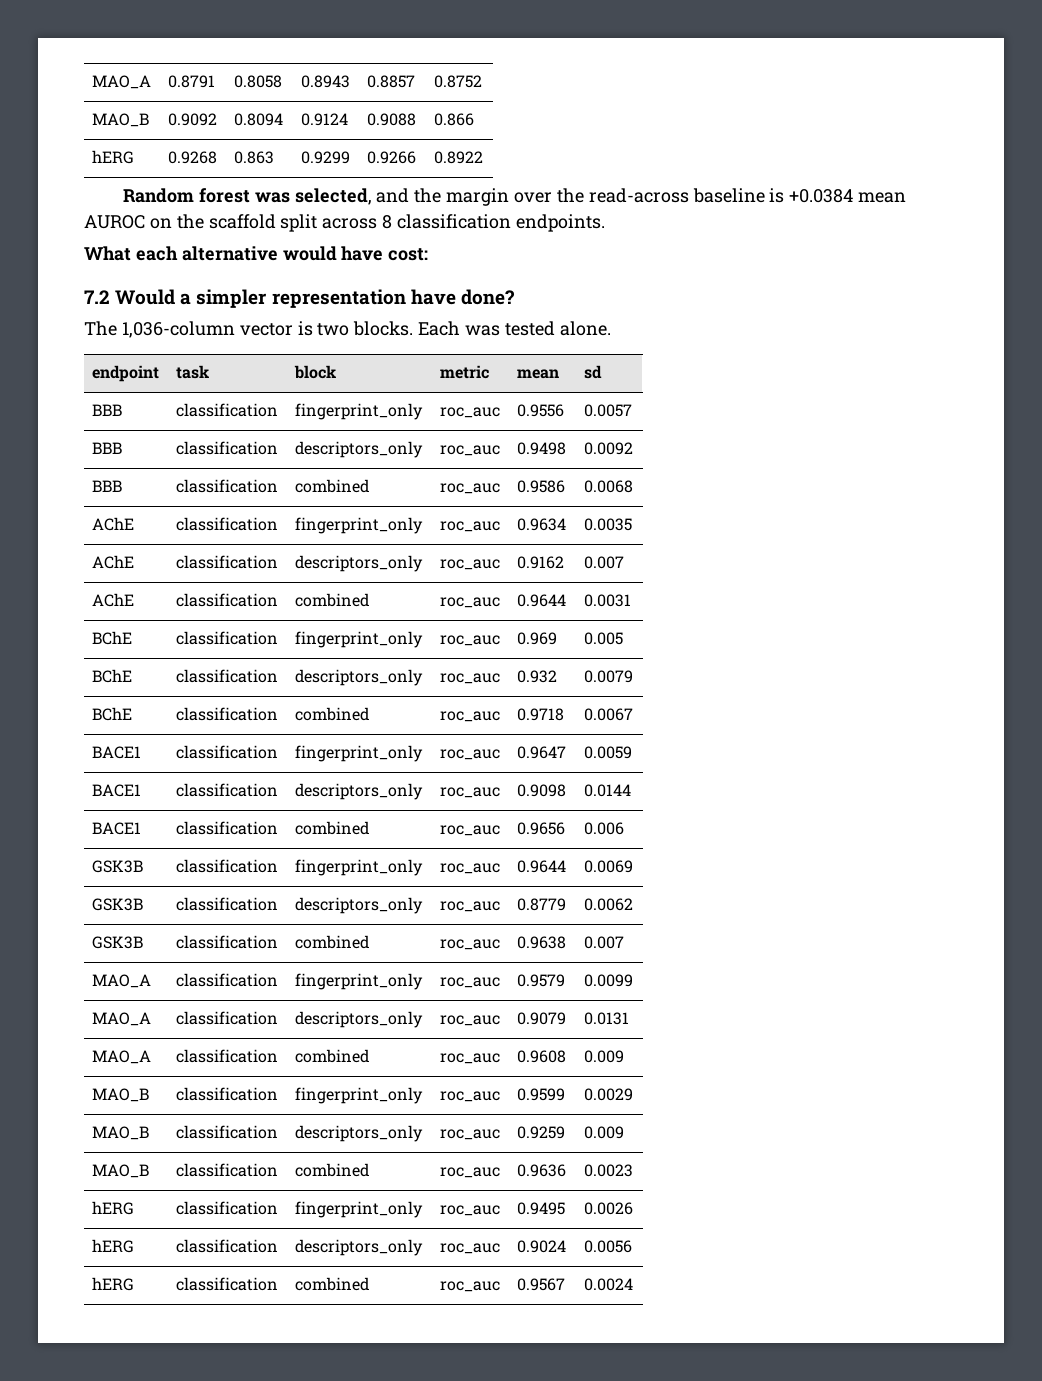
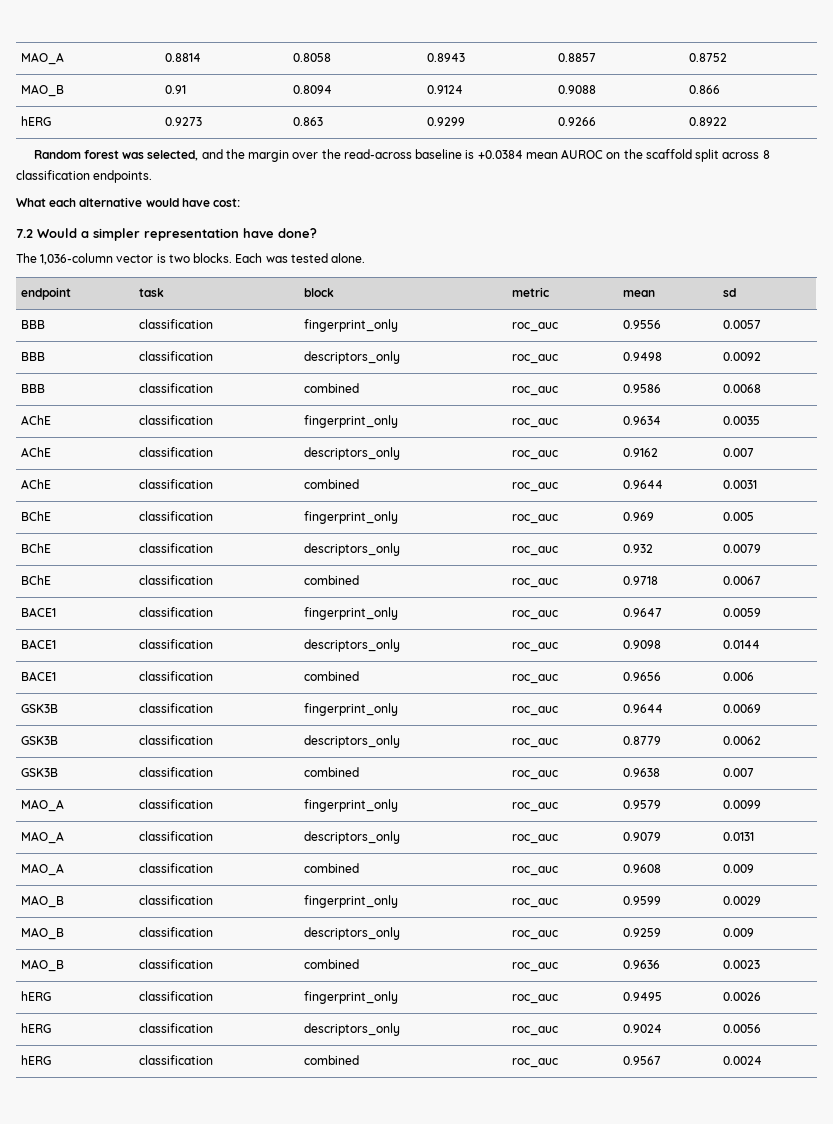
[92,75,152,89] [168,75,216,88] MAO_A | 0.8791 -> [21,52,65,65] [165,53,202,62] MAO_A | 0.8814
[168,113,218,126] 0.9092 -> [165,85,187,94] 0.91
[168,151,218,164] 0.9268 -> [165,117,203,126] 0.9273

